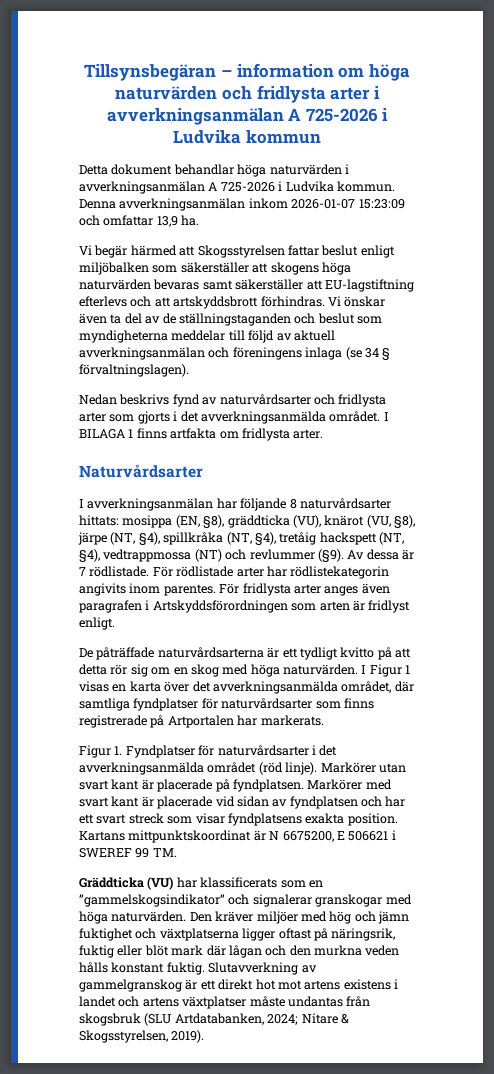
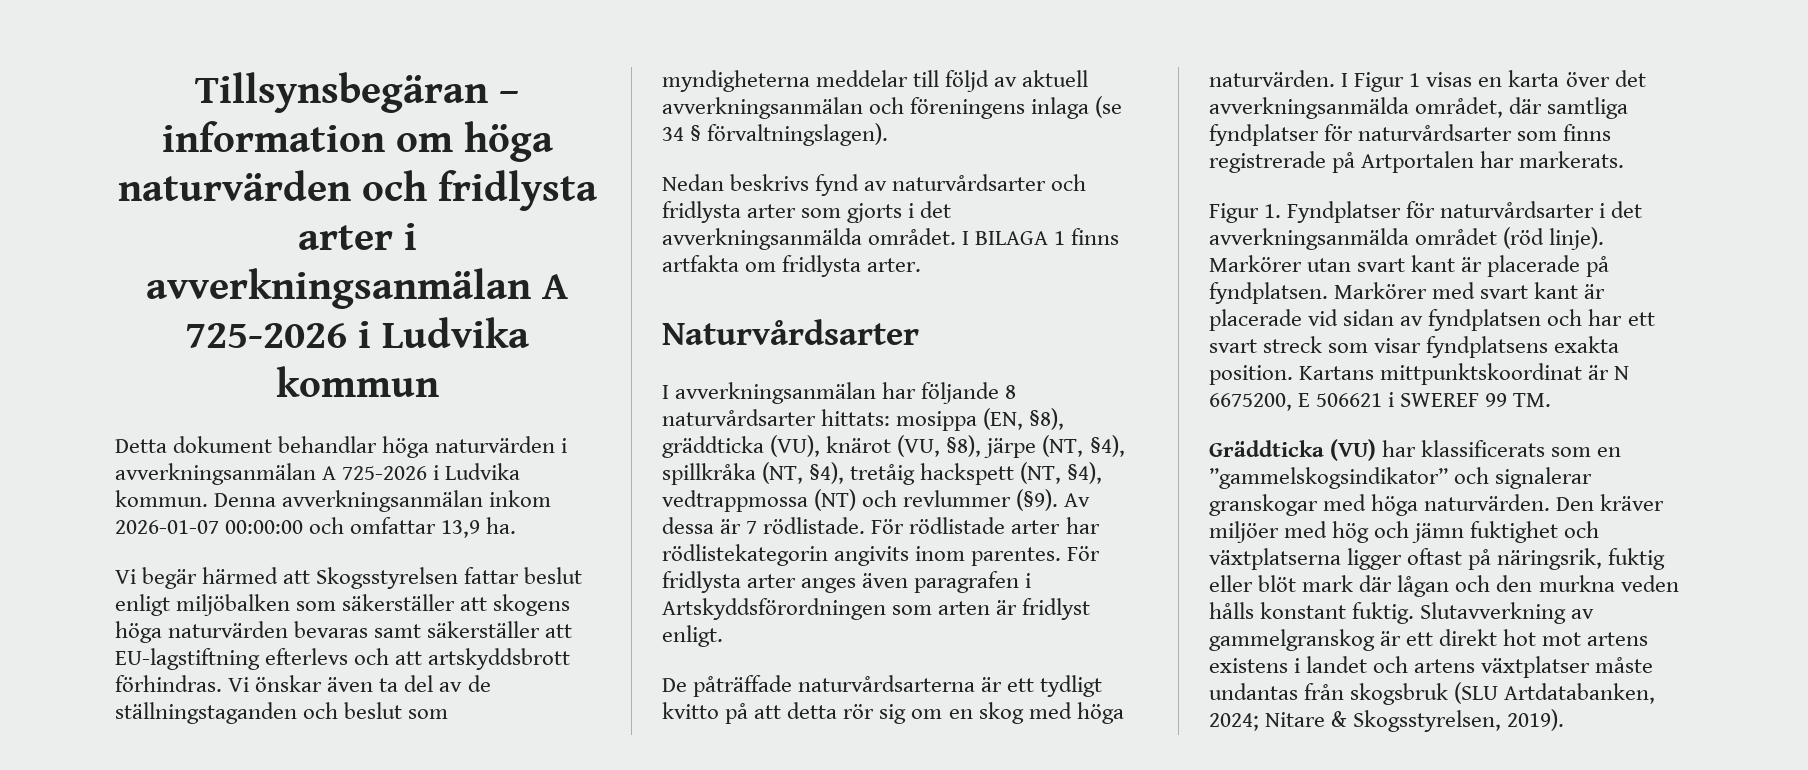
[358,199,405,209] 15:23:09 -> [225,520,304,534] 00:00:00

